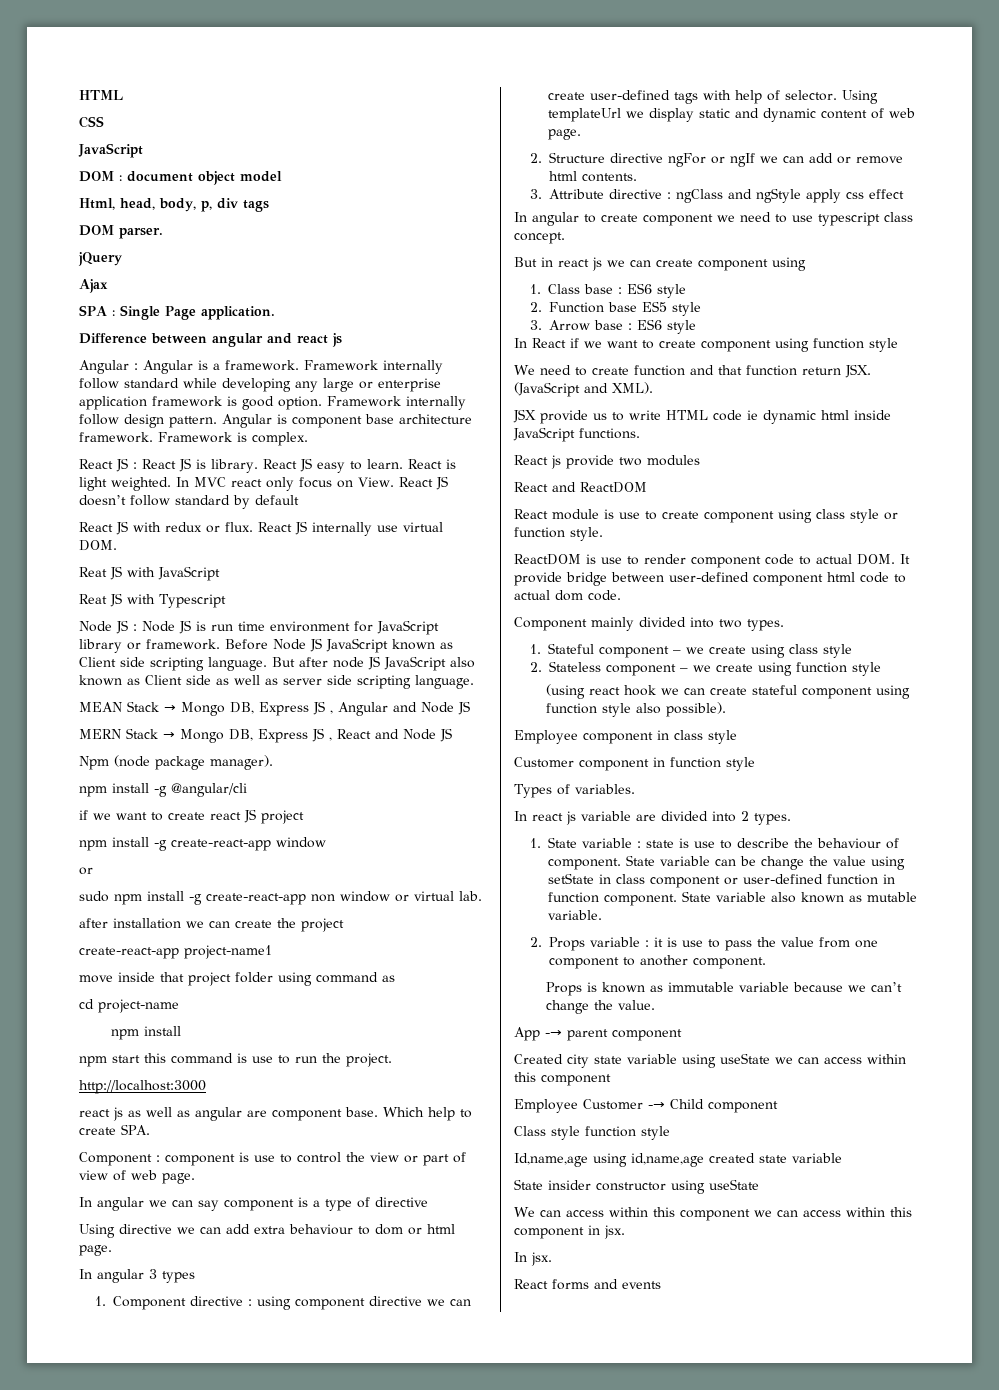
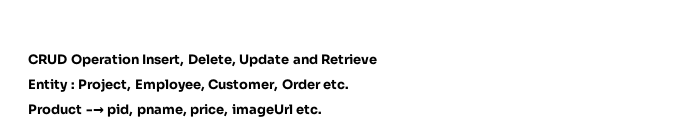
[79,90,123,100] [79,116,104,128] [78,143,143,158] [79,171,282,185] [79,198,269,212] [79,225,163,239] [78,252,122,266] [79,279,108,293] [79,305,275,320] [79,333,342,347] [79,360,443,374] [79,378,441,392] [79,396,466,410] [79,414,472,428] [79,432,308,446] [79,458,456,473] [79,476,448,491] [79,495,299,509] [79,521,443,536] [79,540,117,551] [79,566,220,581] [79,593,226,608] [79,620,439,635] [79,638,453,653] [79,656,475,671] [79,675,474,689] [79,701,470,716] [79,728,452,743] [79,755,273,770] [79,783,247,797] [79,809,304,824] [79,837,326,851] [79,867,93,875] [79,891,482,905] [79,918,344,932] [79,945,272,959] [79,972,395,986] [79,999,179,1013] [110,1026,181,1040] [79,1053,392,1067] [79,1080,206,1094] [79,1107,472,1121] [79,1124,150,1135] [79,1152,466,1166] [79,1170,195,1184] [79,1197,428,1211] [79,1224,455,1238] [79,1245,112,1256] [79,1269,195,1283] [94,1296,471,1310] [547,90,878,104] [547,108,915,122] [547,129,581,140] [529,152,903,167] [548,171,637,182] [529,188,904,203] [514,212,913,226] [514,232,565,244] [514,257,806,271] [529,283,686,298] [529,301,701,316] [529,319,696,334] [514,338,898,352] [514,364,871,378] [514,382,653,397] [513,409,891,424] [513,427,640,442] [514,455,700,469] [514,482,647,493] [514,509,898,523] [514,527,603,541] [514,554,910,568] [514,572,906,586] [514,590,621,601] [514,617,784,631] [529,643,852,658] [529,661,881,676] [545,684,910,699] [545,702,726,717] [514,730,737,744] [514,757,755,771] [514,784,635,798] [514,811,791,825] [529,837,899,849] [547,855,905,870] [547,873,895,888] [547,891,917,906] [547,910,602,920] [529,937,878,951] [548,955,766,969] [545,982,902,996] [545,1000,655,1014] [514,1027,682,1041] [514,1053,906,1068] [514,1072,611,1086] [514,1099,778,1113] [514,1126,670,1140] [514,1153,842,1167] [514,1179,759,1194] [514,1207,912,1221] [514,1225,625,1239] [514,1252,552,1266] [514,1279,661,1290] HTML // CSS // JavaScript // DOM : document object model // Html, head, body, p, div tags // DOM parser. // jQuery // Ajax // SPA : Single Page application. // Difference between angular and react js // Angular : Angular is a framework. Framework internally follow standard while developing any large or enterprise application framework is good option. Framework internally follow design pattern. Angular is component base architecture framework. Framework is complex. // React JS : React JS is library. React JS easy to learn. React is light weighted. In MVC react only focus on View. React JS doesn’t follow standard by default // React JS with redux or flux. React JS internally use virtual DOM. // Reat JS with JavaScript // Reat JS with Typescript // Node JS : Node JS is run time environment for JavaScript library or framework. Before Node JS JavaScript known as Client side scripting language. But after node JS JavaScript also known as Client side as well as server side scripting language. // MEAN Stack → Mongo DB, Express JS , Angular and Node JS // MERN Stack → Mongo DB, Express JS , React and Node JS // Npm (node package manager). // npm install -g @angular/cli // if we want to create react JS project // npm install -g create-react-app window // or // sudo npm install -g create-react-app non window or virtual lab. // after installation we can create the project // create-react-app project-name1 // move inside that project folder using command as // cd project-name // npm install // npm start this command is use to run the project. // http://localhost:3000 // react js as well as angular are component base. Which help to create SPA. // Component : component is use to control the view or part of view of web page. // In angular we can say component is a type of directive // Using directive we can add extra behaviour to dom or html page. // In angular 3 types // 1. Component directive : using component directive we can create user-defined tags with help of selector. Using templateUrl we display static and dynamic content of web page. // 2. Structure directive ngFor or ngIf we can add or remove html contents. // 3. Attribute directive : ngClass and ngStyle apply css effect // In angular to create component we need to use typescript class concept. // But in react js we can create component using // 1. Class base : ES6 style // 2. Function base ES5 style // 3. Arrow base : ES6 style // In React if we want to create component using function style // We need to create function and that function return JSX. (JavaScript and XML). // JSX provide us to write HTML code ie dynamic html inside JavaScript functions. // React js provide two modules // React and ReactDOM // React module is use to create component using class style or function style. // ReactDOM is use to render component code to actual DOM. It provide bridge between user-defined component html code to actual dom code. // Component mainly divided into two types. // 1. Stateful component – we create using class style // 2. Stateless component – we create using function style // (using react hook we can create stateful component using function style also possible). // Employee component in class style // Customer component in function style // Types of variables. // In react js variable are divided into 2 types. // 1. State variable : state is use to describe the behaviour of component. State variable can be change the value using setState in class component or user-defined function in function component. State variable also known as mutable variable. // 2. Props variable : it is use to pass the value from one component to another component. // Props is known as immutable variable because we can’t change the value. // App -→ parent component // Created city state variable using useState we can access within this component // Employee Customer -→ Child component // Class style function style // Id,name,age using id,name,age created state variable // State insider constructor using useState // We can access within this component we can access within this component in jsx. // In jsx. // React forms and events -> [28,54,378,67] [28,78,350,92] [28,104,323,117] CRUD Operation Insert, Delete, Update and Retrieve // Entity : Project, Employee, Customer, Order etc. // Product -→ pid, pname, price, imageUrl etc.

